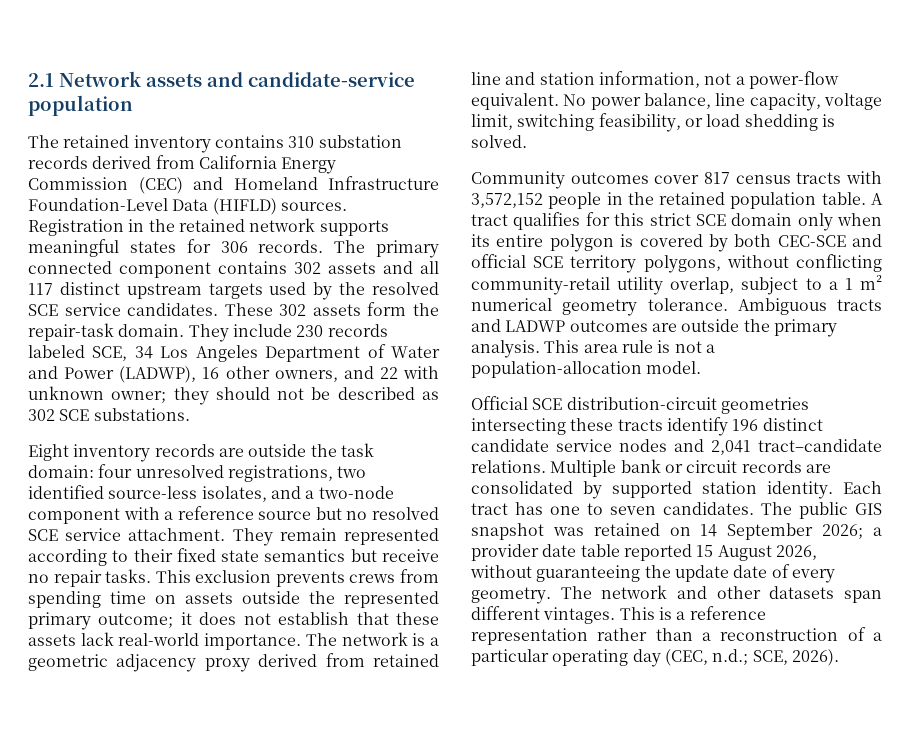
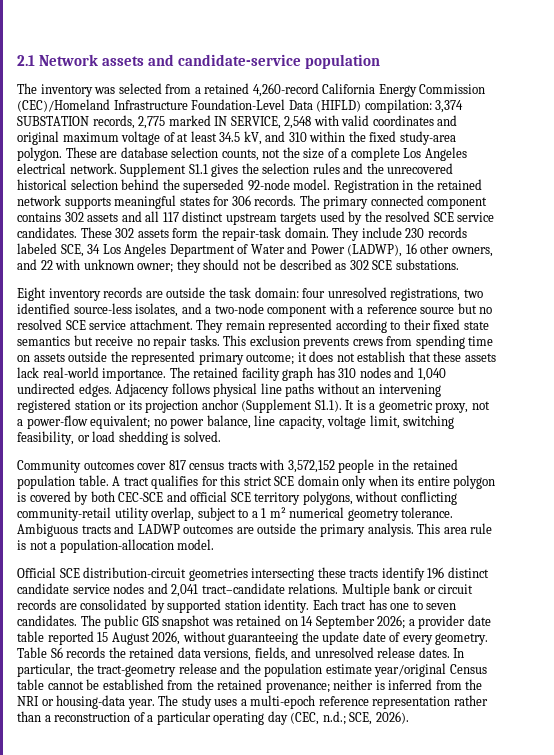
[63,135,402,153] [28,155,337,174] [28,176,439,194] [28,198,347,215] retained inventory contains 310 substation records derived from California Energy Commission (CEC) and Homeland Infrastructure Foundation-Level Data (HIFLD) sources. -> [40,83,486,97] [17,99,464,113] [17,115,458,129] [17,131,456,145] [17,147,467,161] [17,163,454,177] [17,179,331,193] inventory was selected from a retained 4,260-record California Energy Commission (CEC)/Homeland Infrastructure Foundation-Level Data (HIFLD) compilation: 3,374 SUBSTATION records, 2,775 marked IN SERVICE, 2,548 with valid coordinates and original maximum voltage of at least 34.5 kV, and 310 within the fixed study-area polygon. These are database selection counts, not the size of a complete Los Angeles electrical network. Supplement S1.1 gives the selection rules and the unrecovered historical selection behind the superseded 92-node model.
[341,632,440,646] [28,653,440,672] [471,71,700,88] network is a geometric adjacency proxy derived from retained line and station information, -> [193,367,446,381] [17,383,441,397] [17,399,469,413] retained facility graph has 310 nodes and 1,040 undirected edges. Adjacency follows physical line paths without an intervening registered station or its projection anchor (Supplement S1.1). It is a geometric proxy,
[471,93,587,110] equivalent. No -> [90,415,167,429] equivalent; no
[560,585,883,603] [471,606,686,624] The network and other datasets span different vintages. This is a -> [17,647,465,661] [17,663,487,677] [17,679,483,693] [17,695,316,709] Table S6 records the retained data versions, fields, and unresolved release dates. In particular, the tract-geometry release and the population estimate year/original Census table cannot be established from the retained provenance; neither is inferred from the NRI or housing-data year. The study uses a multi-epoch

